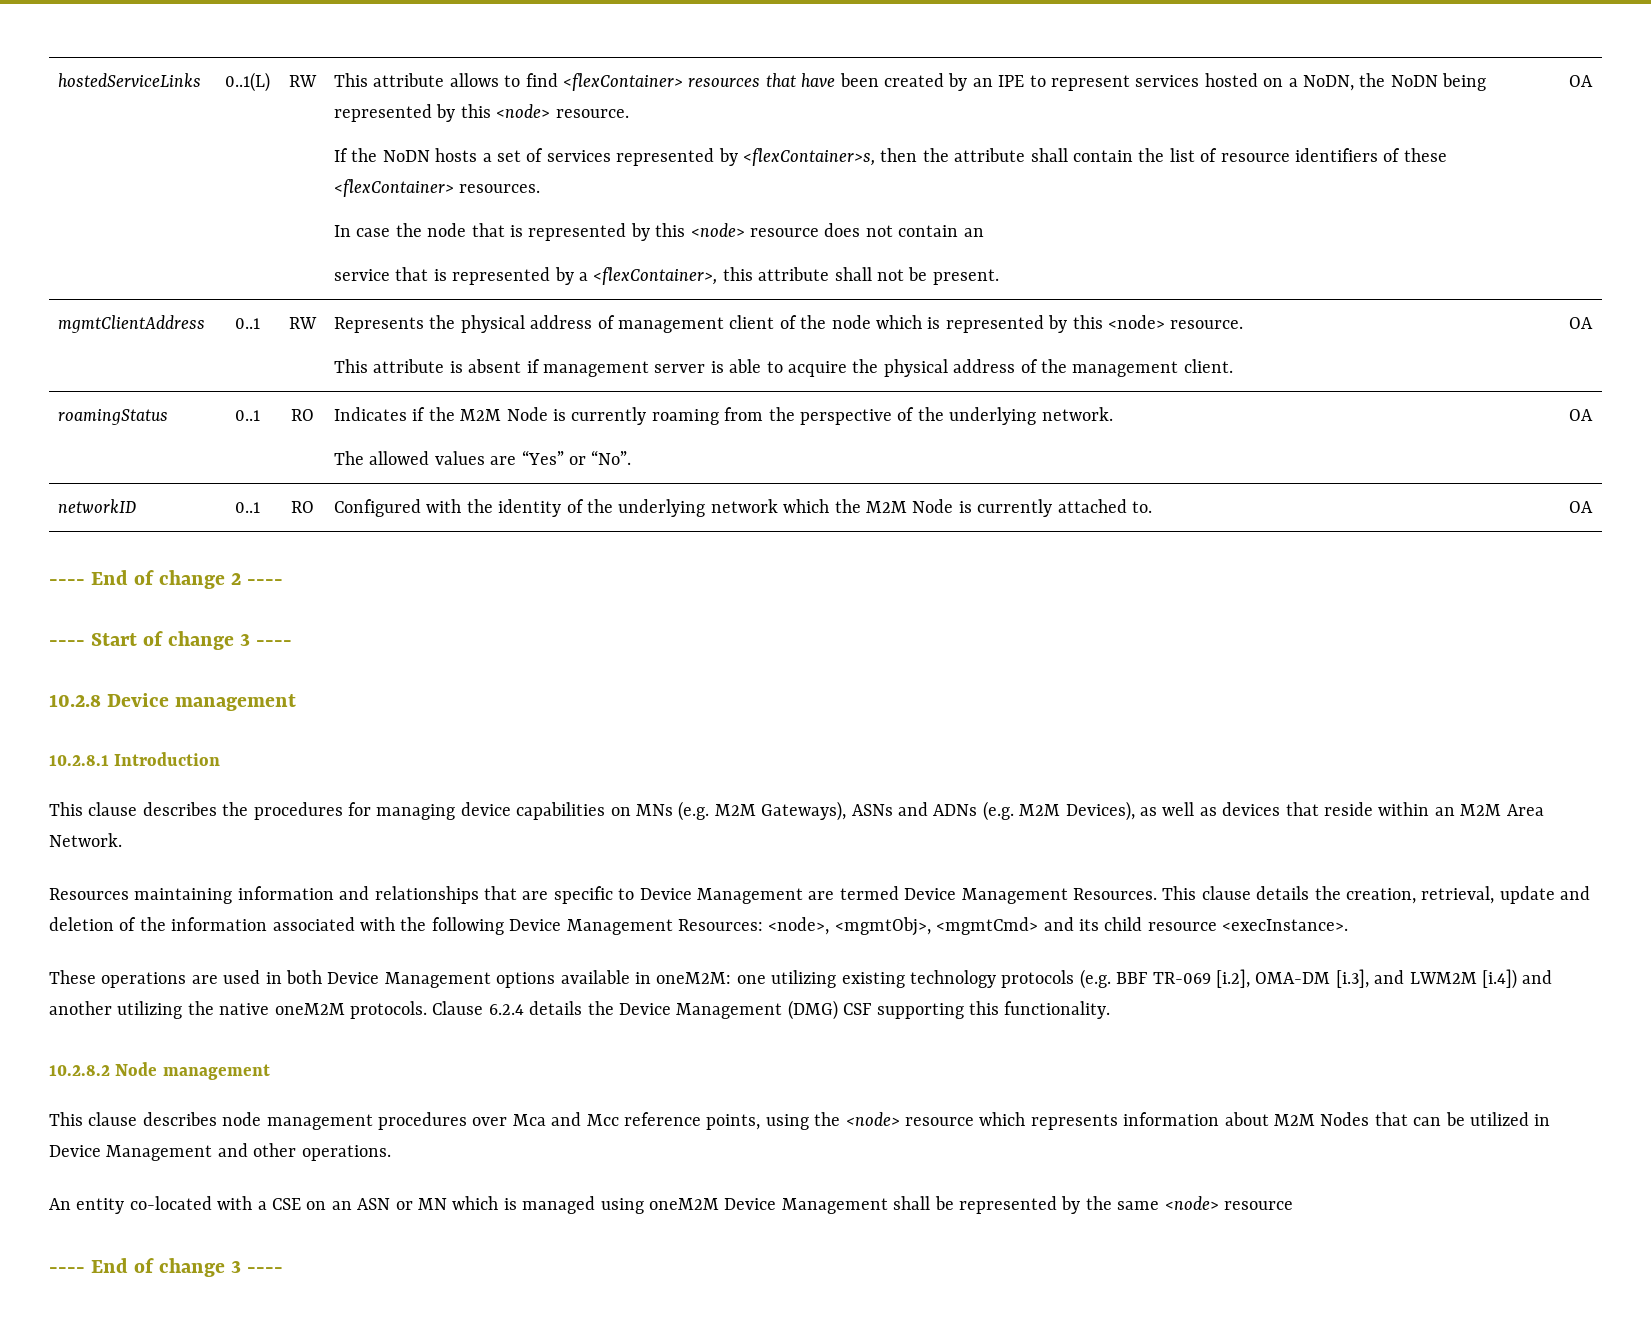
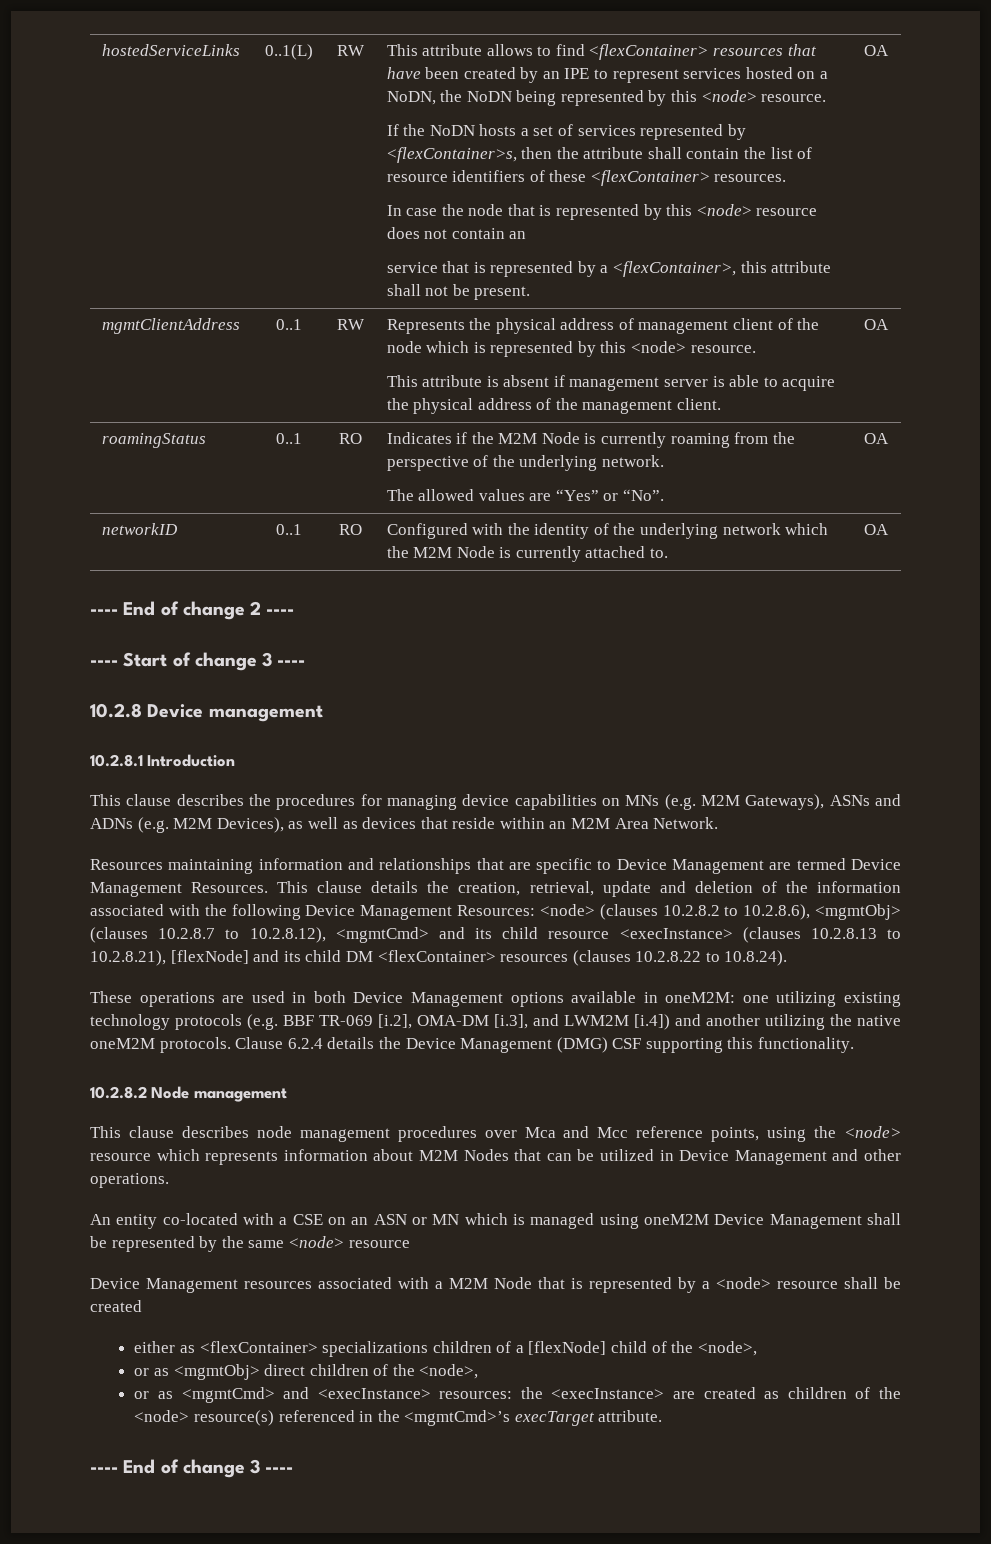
[768,917,931,936] <node>, <mgmtObj>, -> [539,904,902,920] [90,927,326,943] <node> (clauses 10.2.8.2 to 10.2.8.6), <mgmtObj> (clauses 10.2.8.7 to 10.2.8.12),
[1222,919,1349,931] <execInstance>. -> [619,927,901,943] [90,950,788,966] <execInstance> (clauses 10.2.8.13 to 10.2.8.21), [flexNode] and its child DM <flexContainer> resources (clauses 10.2.8.22 to 10.8.24).
(1293, 1205) none -> [90,1277,901,1293] [90,1300,142,1312] [134,1341,757,1357] [134,1364,479,1380] [134,1387,902,1403] [134,1410,663,1426] // Device Management resources associated with a M2M Node that is represented by a <node> resource shall be created // either as <flexContainer> specializations children of a [flexNode] child of the <node>, // or as <mgmtObj> direct children of the <node>, // or as <mgmtCmd> and <execInstance> resources: the <execInstance> are created as children of the <node> resource(s) referenced in the <mgmtCmd>’s execTarget attribute.

